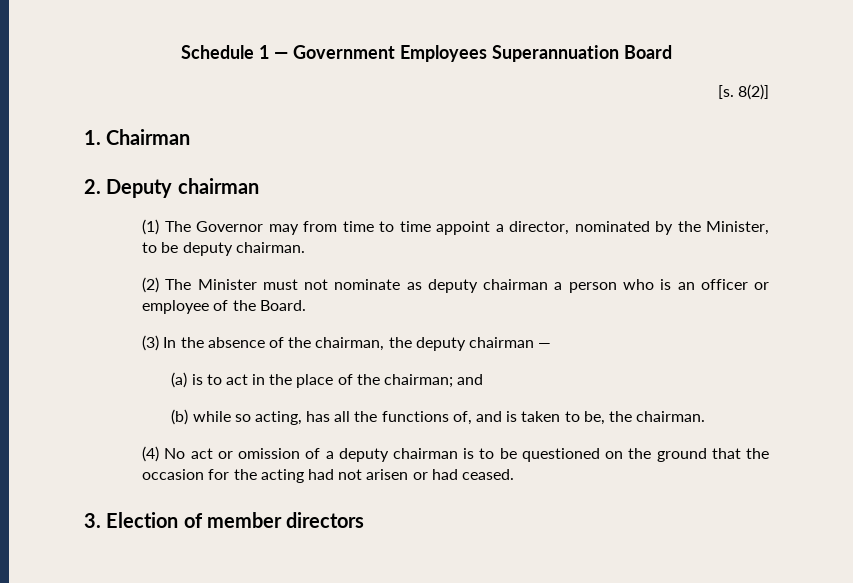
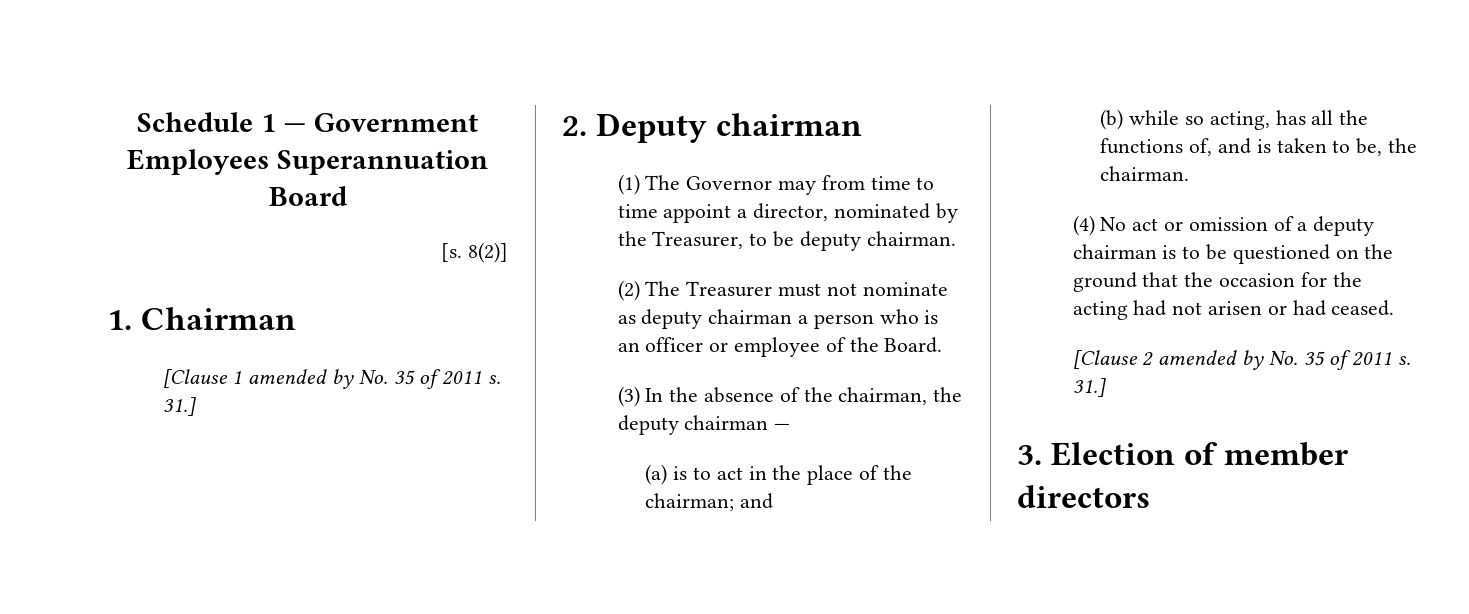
(191, 137) none -> [162,369,502,389] [162,397,196,416] // [Clause 1 amended by No. 35 of 2011 s. 31.]
[705,221,769,235] Minister, -> [652,231,744,249] Treasurer,
[197,279,257,290] Minister -> [686,281,773,297] Treasurer
(514, 474) none -> [1072,350,1412,370] [1072,378,1106,397] // [Clause 2 amended by No. 35 of 2011 s. 31.]

